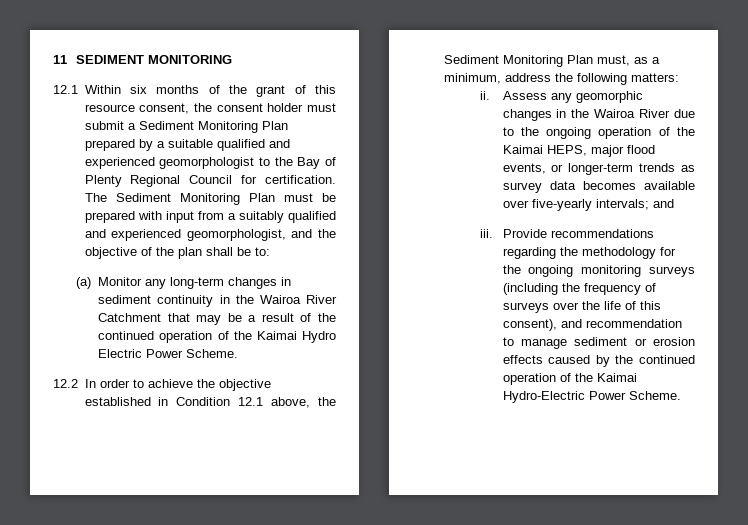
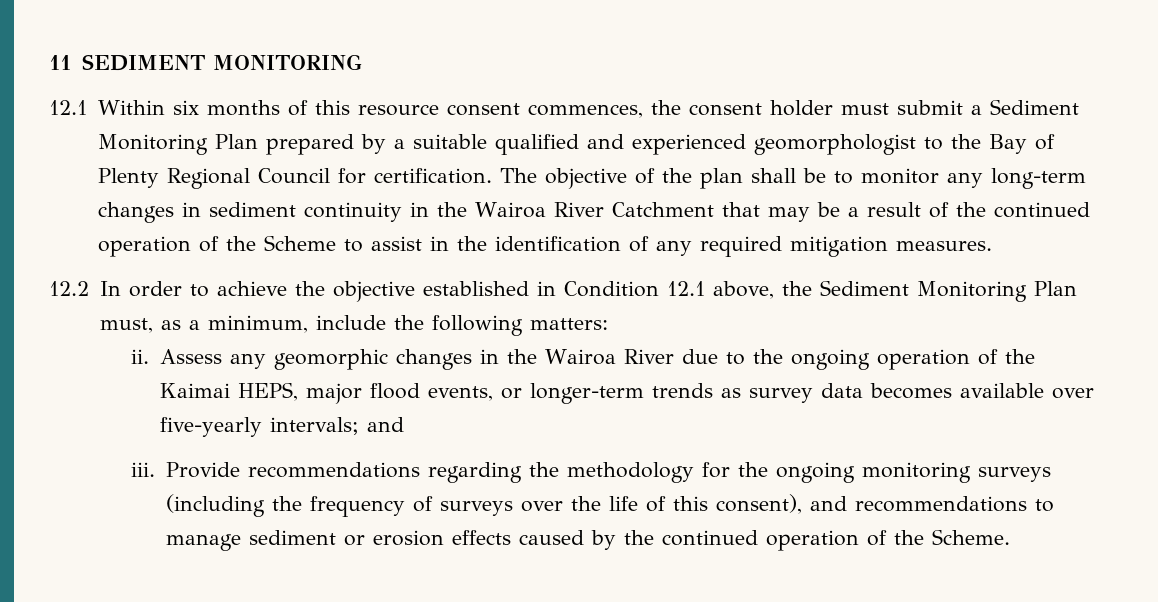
[228,85,336,97] [84,103,190,114] the grant of this resource consent, -> [314,100,643,118] this resource consent commences,
[115,193,336,205] [84,211,336,223] [84,229,336,241] Sediment Monitoring Plan must be prepared with input from a suitably qualified and experienced geomorphologist, and the -> (537, 175) none
[254,247,270,256] [75,277,143,289] to: // (a) Monitor -> [833,168,939,184] to monitor
[256,331,337,343] [98,349,239,358] Kaimai Hydro Electric Power Scheme. -> [263,235,992,257] Scheme to assist in the identification of any required mitigation measures.
[504,73,551,82] address -> [315,315,386,330] include
[585,319,682,328] recommendation -> [854,496,1027,512] recommendations
[596,373,637,382] [502,391,626,403] Kaimai Hydro-Electric Power -> (924, 537) none

